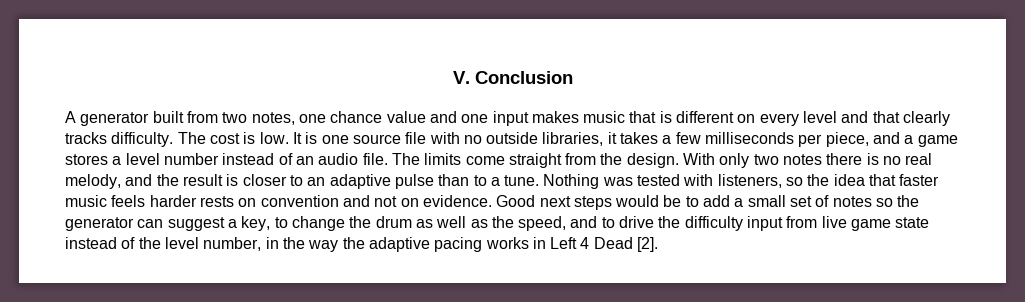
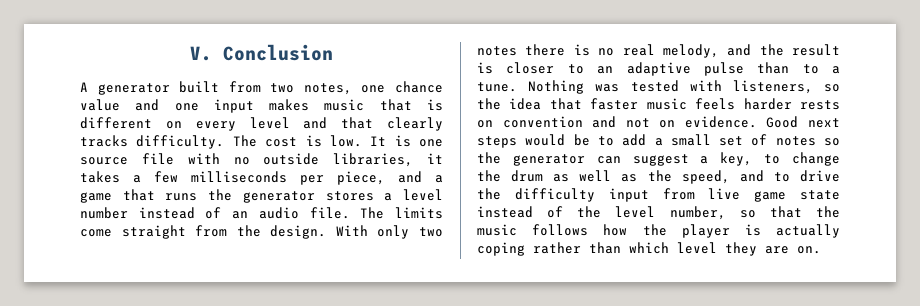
(958, 141) none -> [122,189,315,203] that runs the generator
[265,237,659,252] in the way the adaptive pacing works in Left 4 Dead [2]. -> [739,206,840,218] [477,224,840,238] [477,242,821,256] so that the music follows how the player is actually coping rather than which level they are on.

